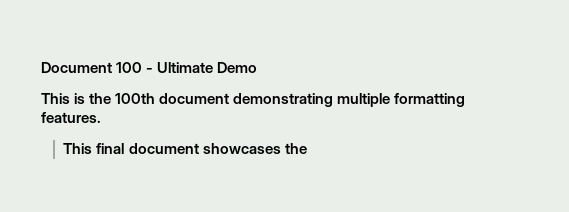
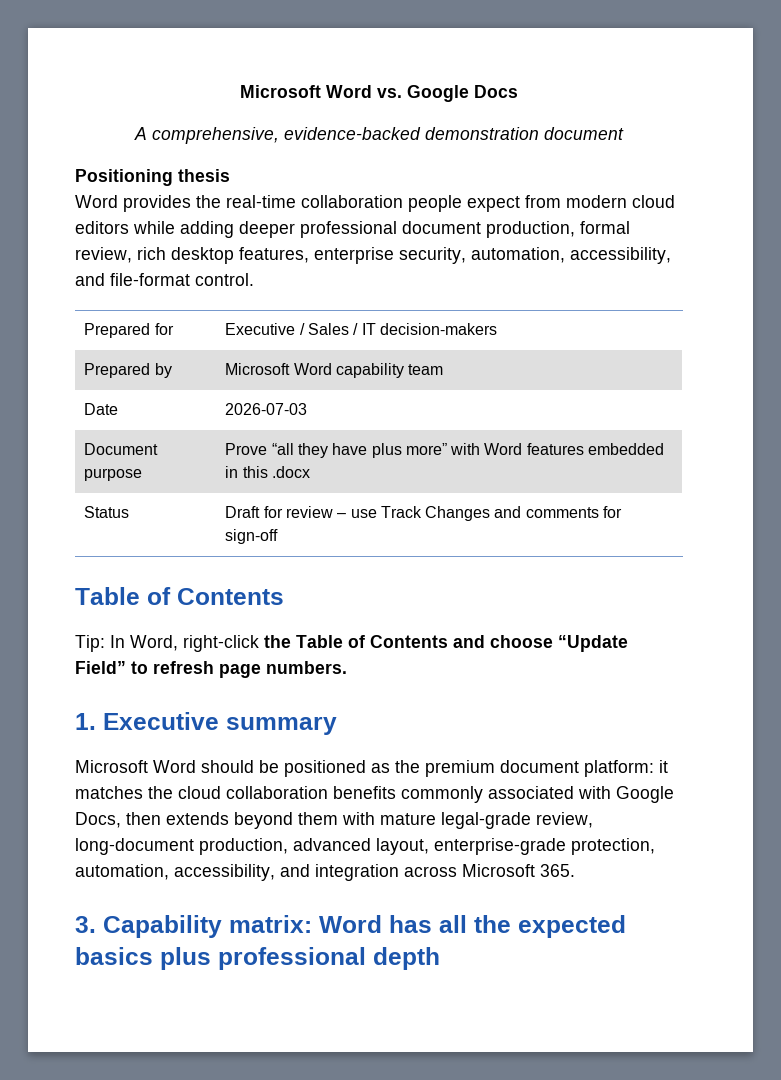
[41,62,258,73] [41,93,466,107] [41,112,101,123] [63,143,307,154] Document 100 - Ultimate Demo // This is the 100th document demonstrating multiple formatting features. // This final document showcases the -> [240,85,518,102] [134,127,624,144] [75,169,230,186] [75,195,675,212] [75,221,630,238] [75,247,671,264] [75,273,254,286] [84,323,174,338] [225,323,497,335] [84,363,172,378] [225,363,444,378] [84,403,119,415] [225,403,308,415] [84,443,159,455] [84,468,143,481] [225,443,665,458] [225,466,310,478] [84,506,130,518] [225,506,623,521] [225,529,279,544] [75,587,284,605] [75,635,628,652] [75,661,347,678] [75,712,337,735] [75,760,668,777] [75,786,674,803] [75,812,593,829] [75,838,655,855] [75,864,575,881] [75,915,626,938] [75,947,440,970] Microsoft Word vs. Google Docs // A comprehensive, evidence-backed demonstration document // Positioning thesis // Word provides the real-time collaboration people expect from modern cloud editors while adding deeper professional document production, formal review, rich desktop features, enterprise security, automation, accessibility, and file-format control. // Prepared for | Executive / Sales / IT decision-makers // Prepared by | Microsoft Word capability team // Date | 2026-07-03 // Document purpose | Prove “all they have plus more” with Word features embedded in this .docx // Status | Draft for review – use Track Changes and comments for sign-off // Table of Contents // Tip: In Word, right-click the Table of Contents and choose “Update Field” to refresh page numbers. // 1. Executive summary // Microsoft Word should be positioned as the premium document platform: it matches the cloud collaboration benefits commonly associated with Google Docs, then extends beyond them with mature legal-grade review, long-document production, advanced layout, enterprise-grade protection, automation, accessibility, and integration across Microsoft 365. // 3. Capability matrix: Word has all the expected basics plus professional depth

